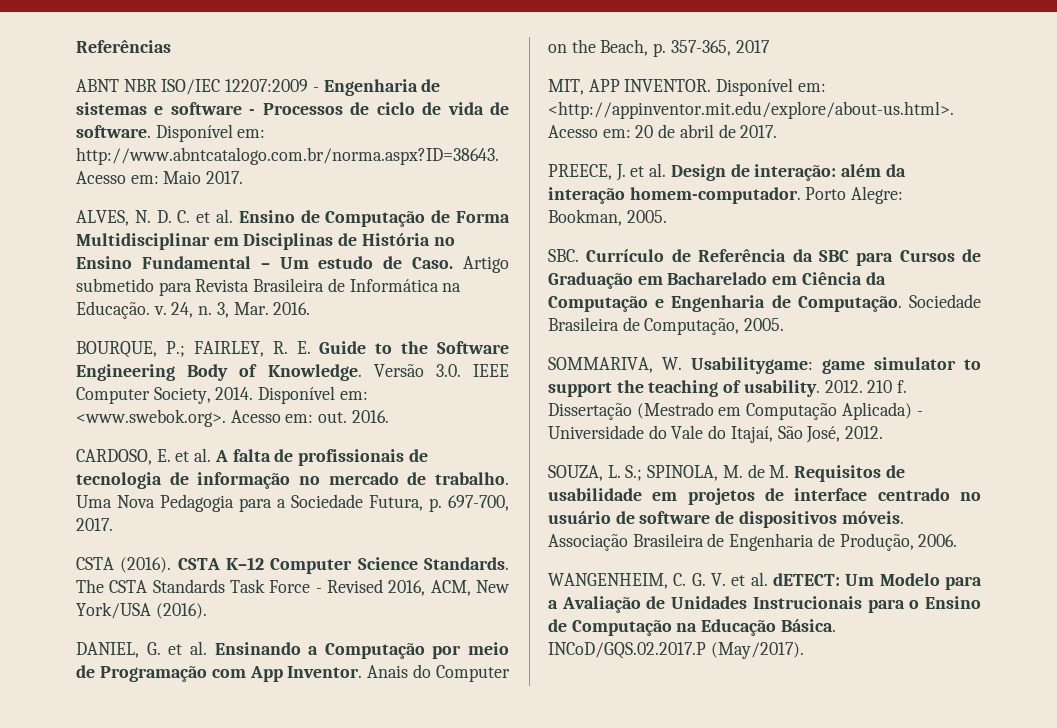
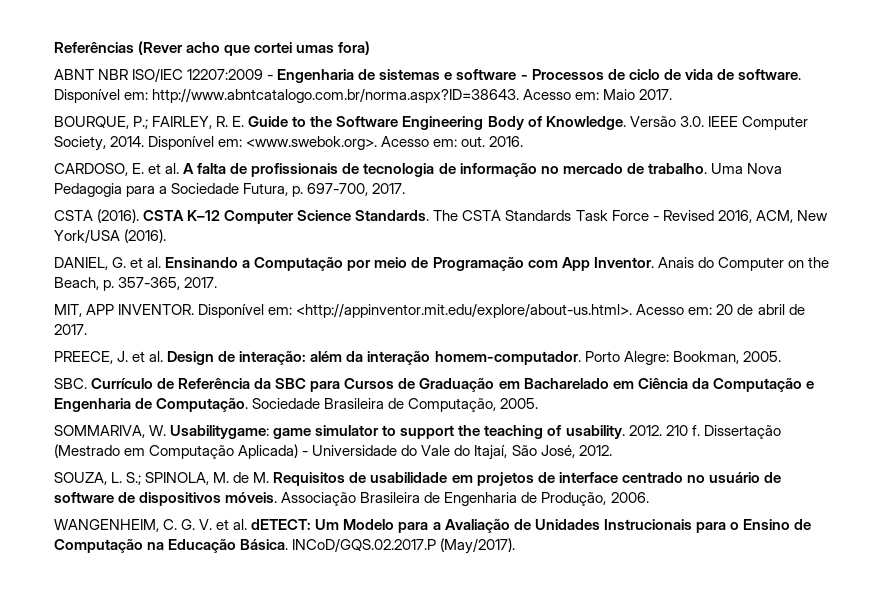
(171, 46) none -> [138,41,371,56] (Rever acho que cortei umas fora)
[76,209,511,227] [76,233,455,250] [76,256,509,273] [76,278,462,296] [76,301,311,319] // ALVES, N. D. C. et al. Ensino de Computação de Forma Multidisciplinar em Disciplinas de História no Ensino Fundamental – Um estudo de Caso. Artigo submetido para Revista Brasileira de Informática na Educação. v. 24, n. 3, Mar. 2016. -> (673, 94) none
[735,40,770,53] 2017 -> [184,277,218,288] 2017.

